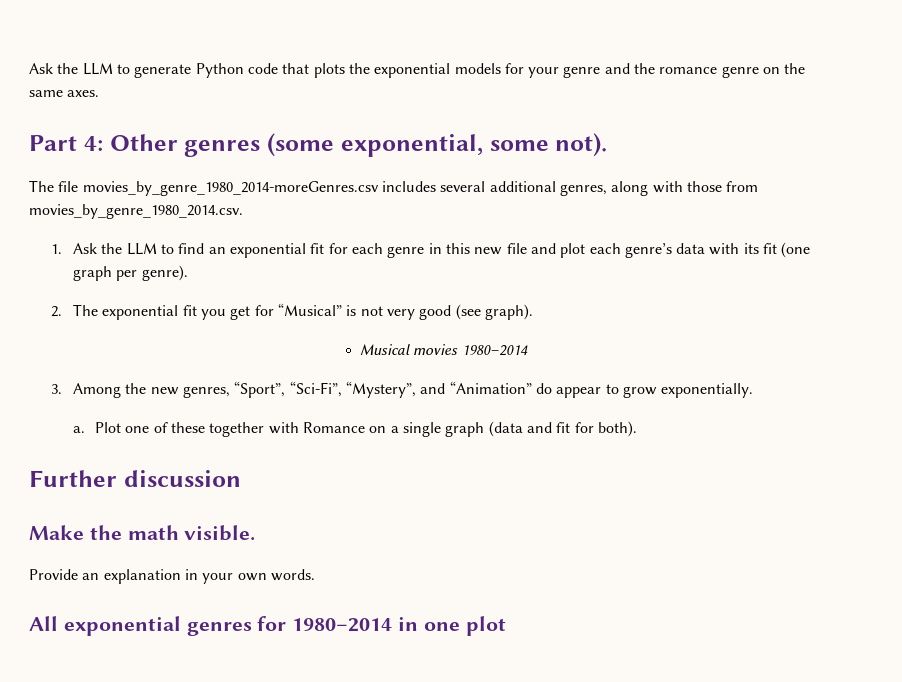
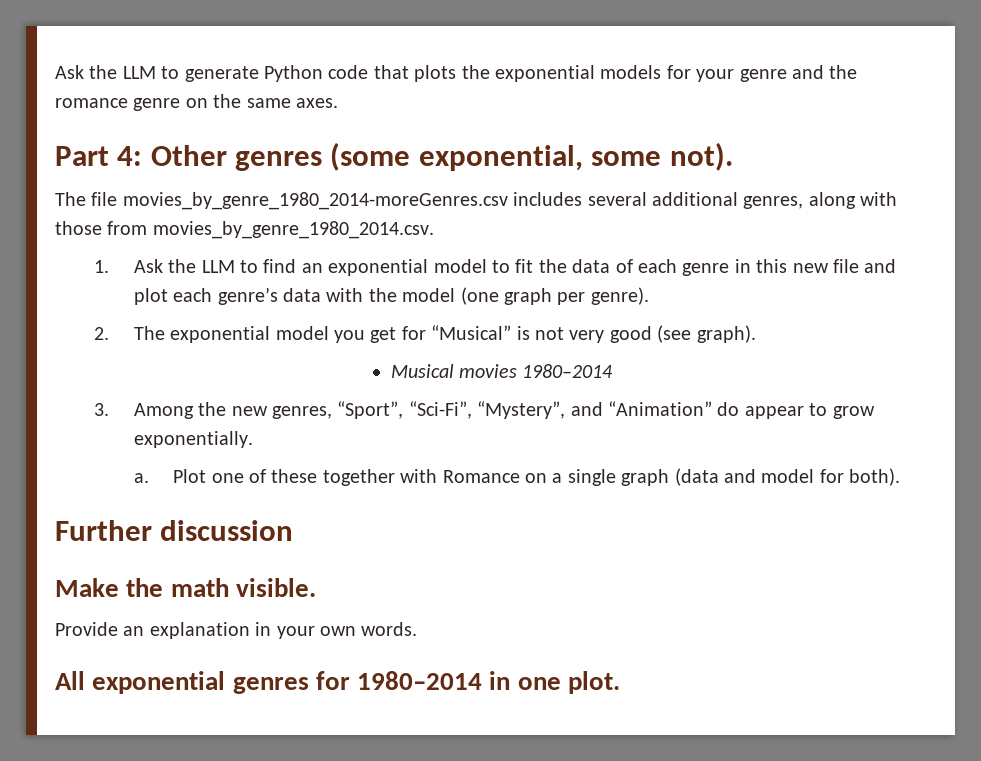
[310,243,348,254] fit for -> [433,259,633,273] model to fit the data of
[743,243,778,254] its fit -> [368,288,456,302] the model
[182,305,197,316] fit -> [275,326,329,340] model
[556,422,571,433] fit -> [761,469,815,483] model
[465,616,506,636] plot -> [568,671,621,694] plot.

